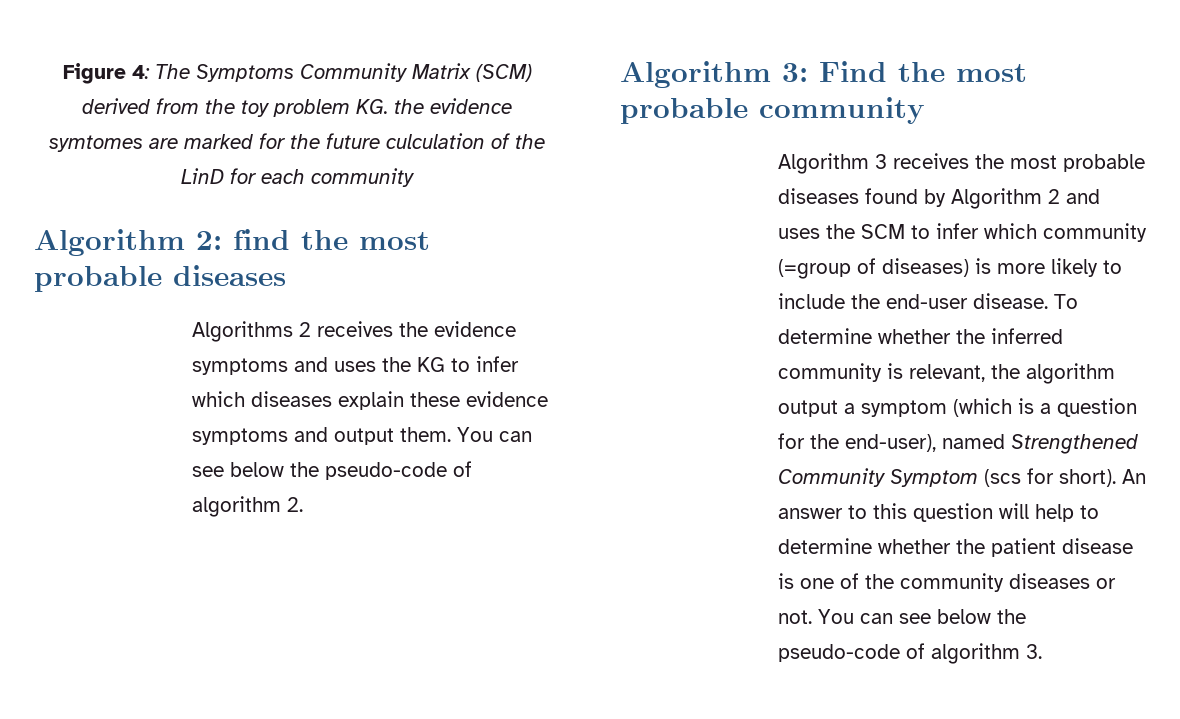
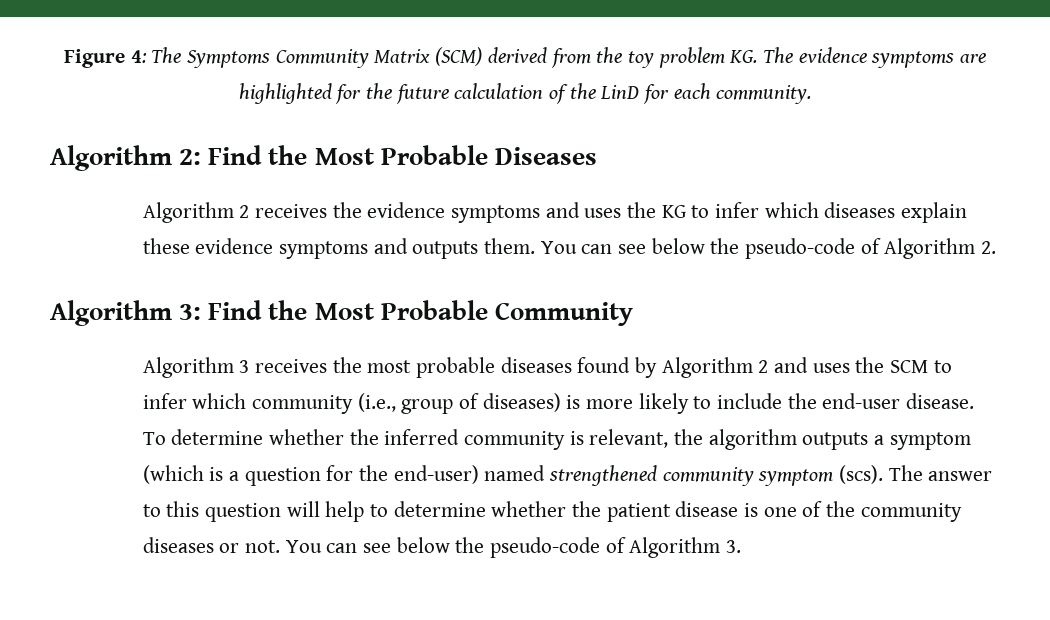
[394,98,512,114] [49,134,253,152] the evidence symtomes are marked -> [762,47,986,68] [238,83,332,104] The evidence symptoms are highlighted
[386,133,485,149] culculation -> [454,83,544,99] calculation
[311,168,415,187] community -> [716,85,812,104] community.
[233,229,430,250] [34,265,286,292] [191,321,293,342] find the most probable diseases // Algorithms -> [208,145,597,165] [142,202,234,223] Find the Most Probable Diseases // Algorithm
[333,428,394,445] output -> [412,241,479,259] outputs
[191,496,281,517] algorithm -> [884,238,976,259] Algorithm
[956,64,1027,82] [620,97,925,124] most probable community -> [314,300,633,326] Most Probable Community
[777,259,851,279] (=group -> [357,393,454,414] (i.e., group
[777,400,838,417] output -> [802,432,869,450] outputs
[844,434,1138,454] [777,468,1146,487] end-user), named Strengthened Community Symptom (scs for short). An -> [393,465,923,486] end-user) named strengthened community symptom (scs). The
[930,643,1020,664] algorithm -> [629,537,721,558] Algorithm

